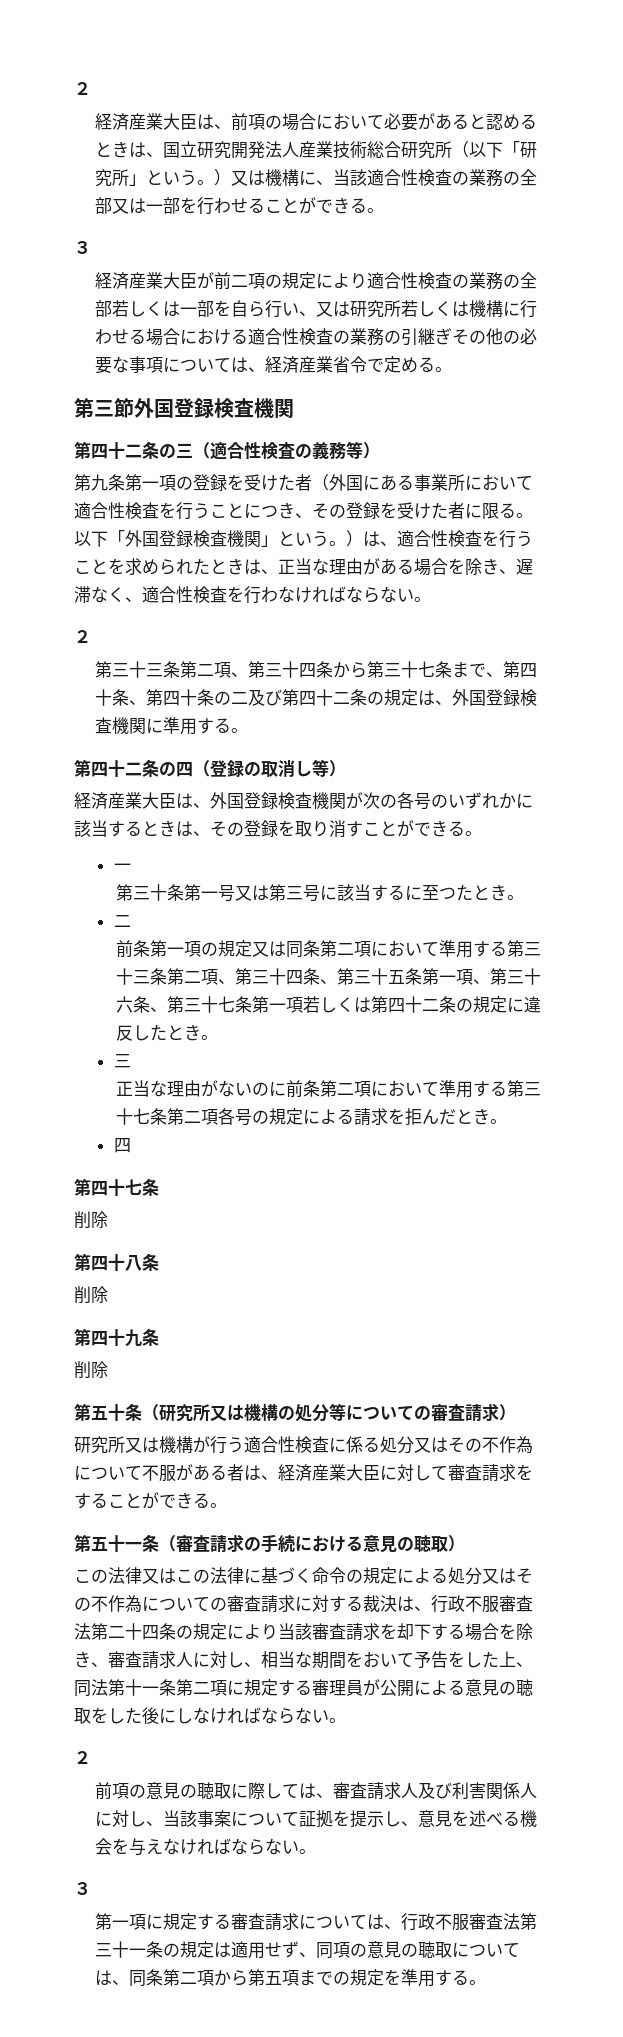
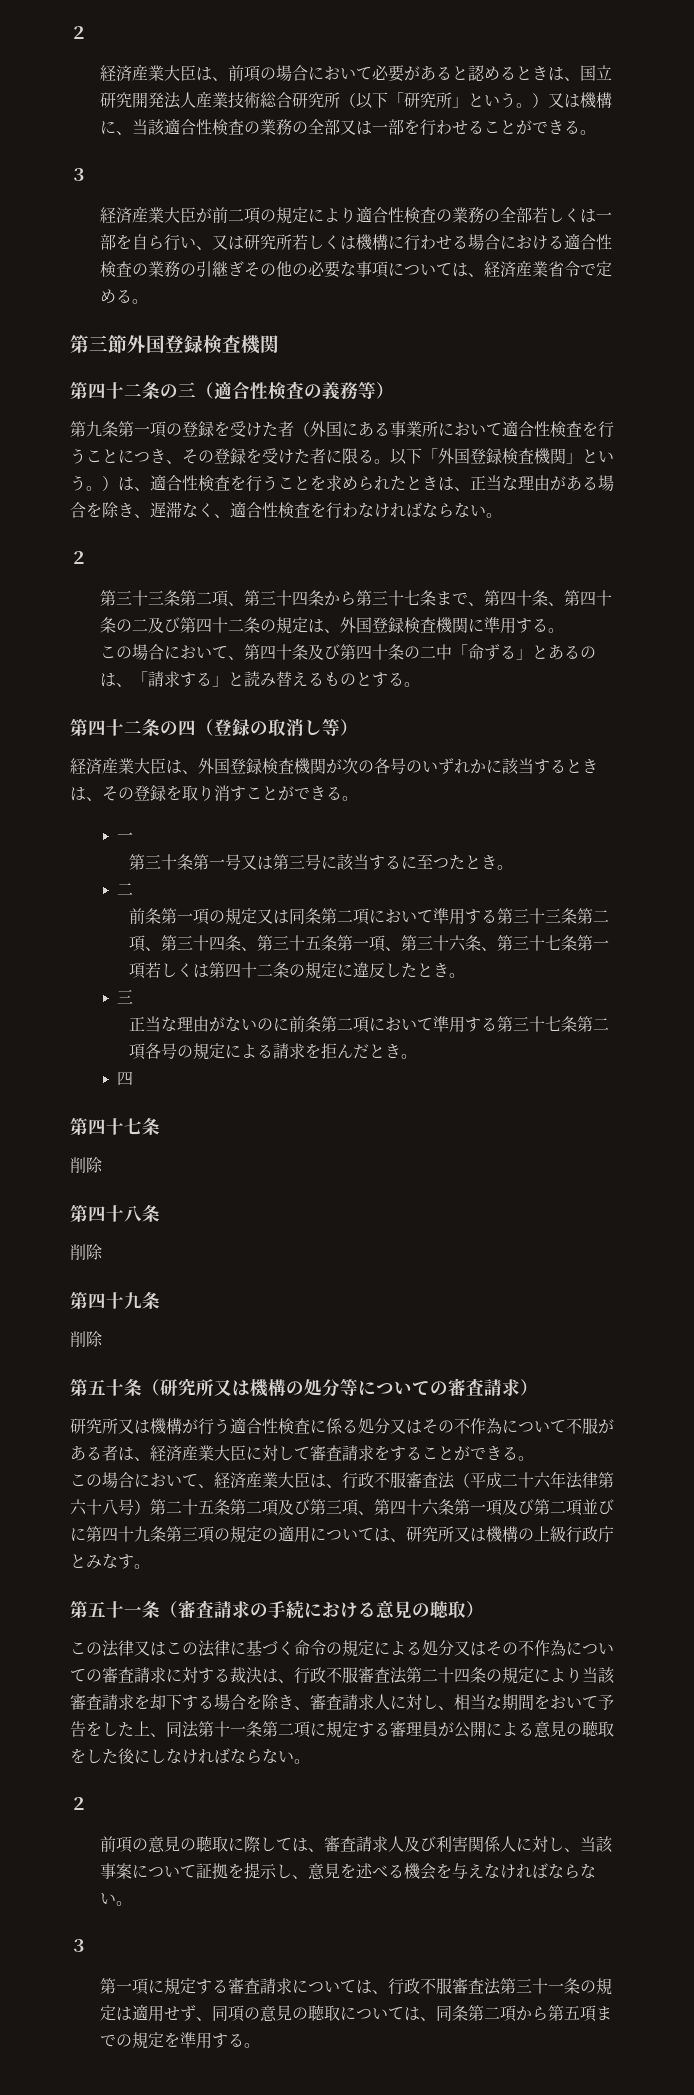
(248, 730) none -> [99,644,596,660] [99,671,420,687] // この場合において、第四十条及び第四十条の二中「命ずる」とあるのは、「請求する」と読み替えるものとする。
(227, 1505) none -> [70,1471,614,1489] [70,1499,614,1516] [70,1525,614,1543] [70,1553,150,1569] // この場合において、経済産業大臣は、行政不服審査法（平成二十六年法律第六十八号）第二十五条第二項及び第三項、第四十六条第一項及び第二項並びに第四十九条第三項の規定の適用については、研究所又は機構の上級行政庁とみなす。

